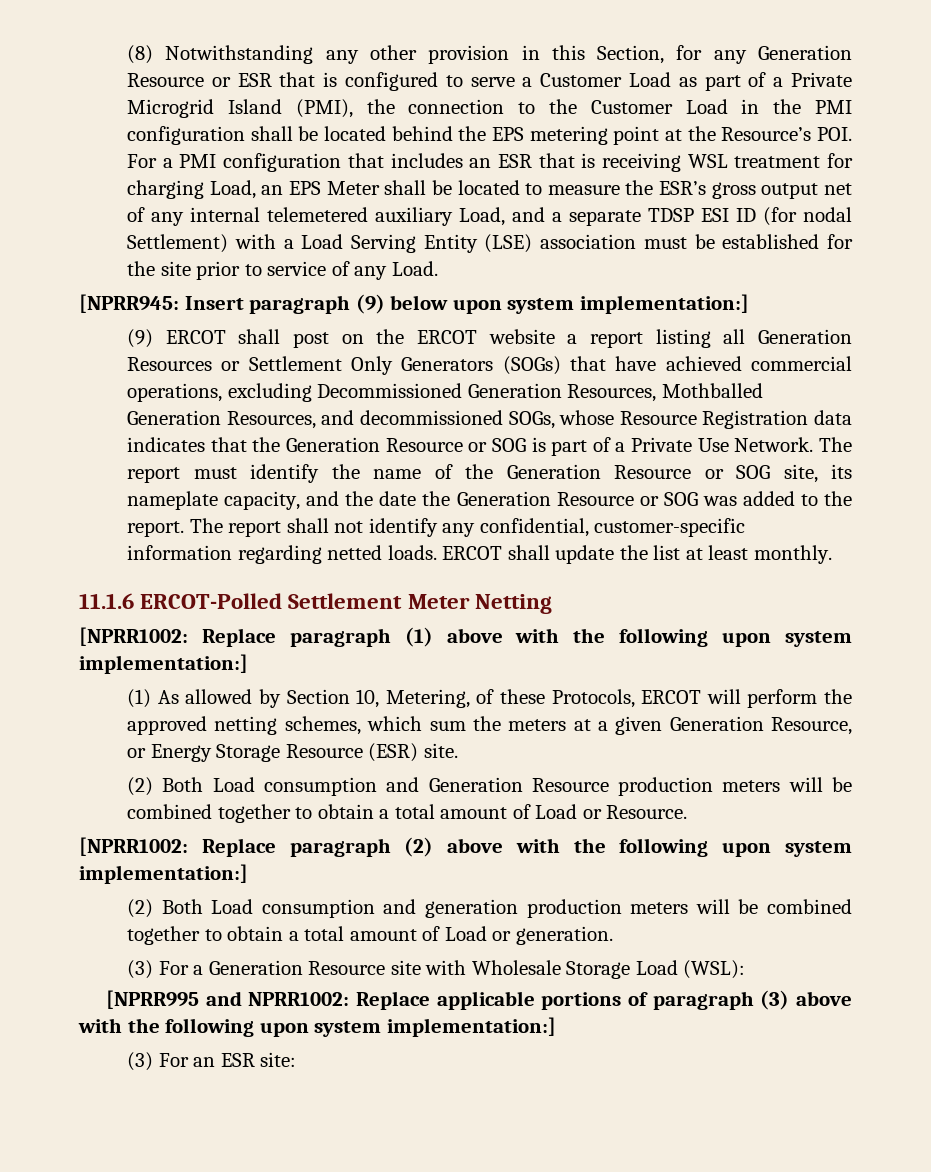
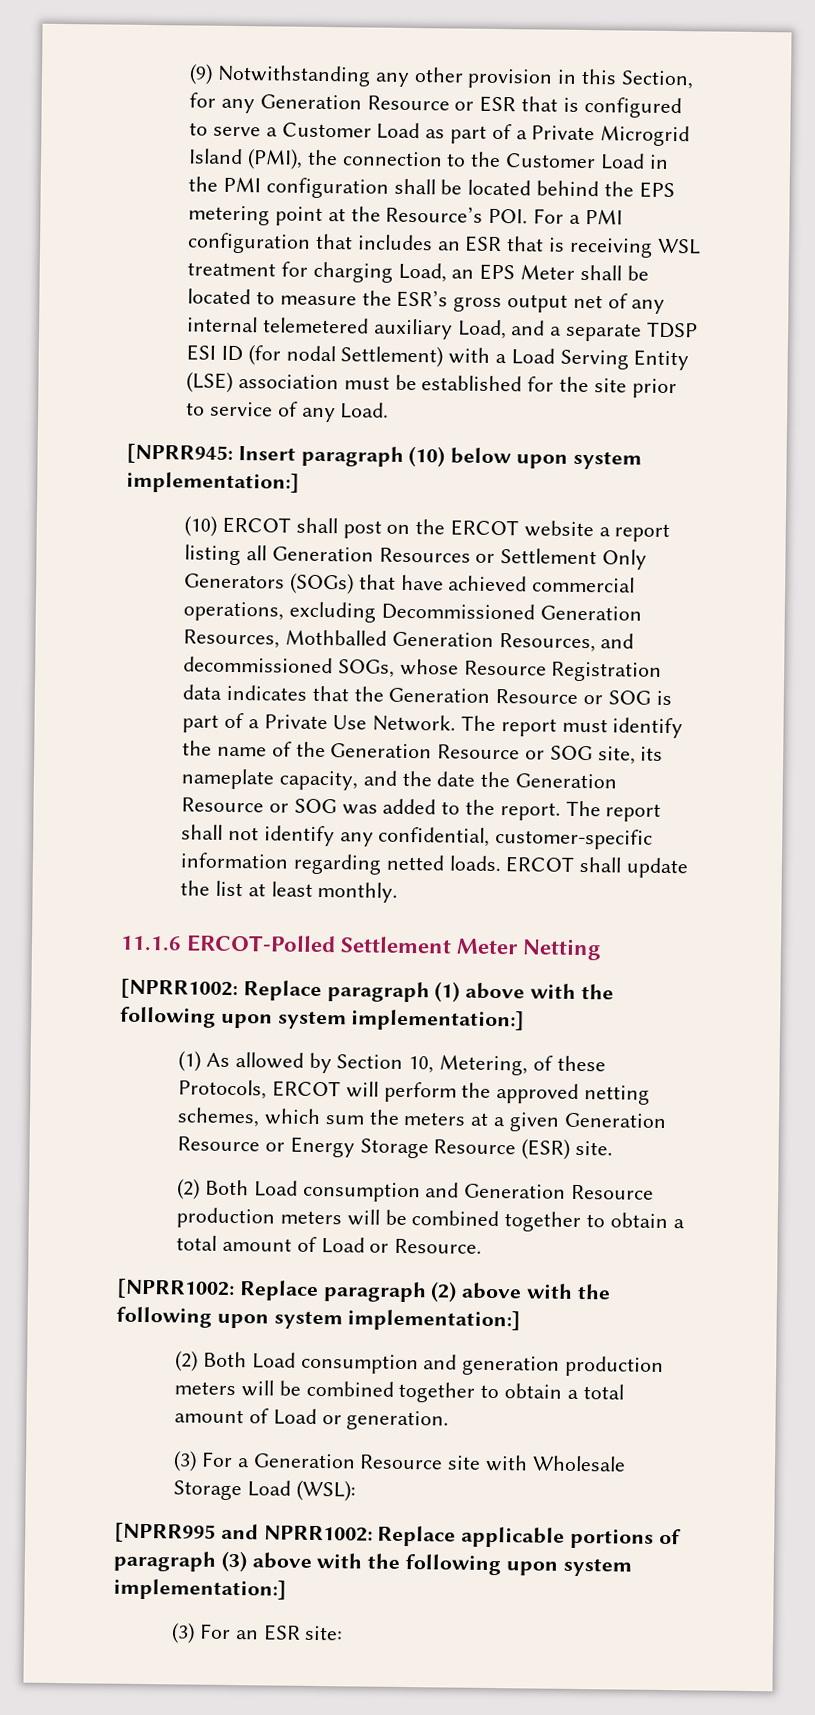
[127,45,154,64] (8) -> [189,63,214,85] (9)
[355,294,385,314] (9) -> [408,445,446,468] (10)
[127,329,154,348] (9) -> [184,515,218,537] (10)
[771,717,853,735] Resource, -> [177,1136,261,1152] Resource

